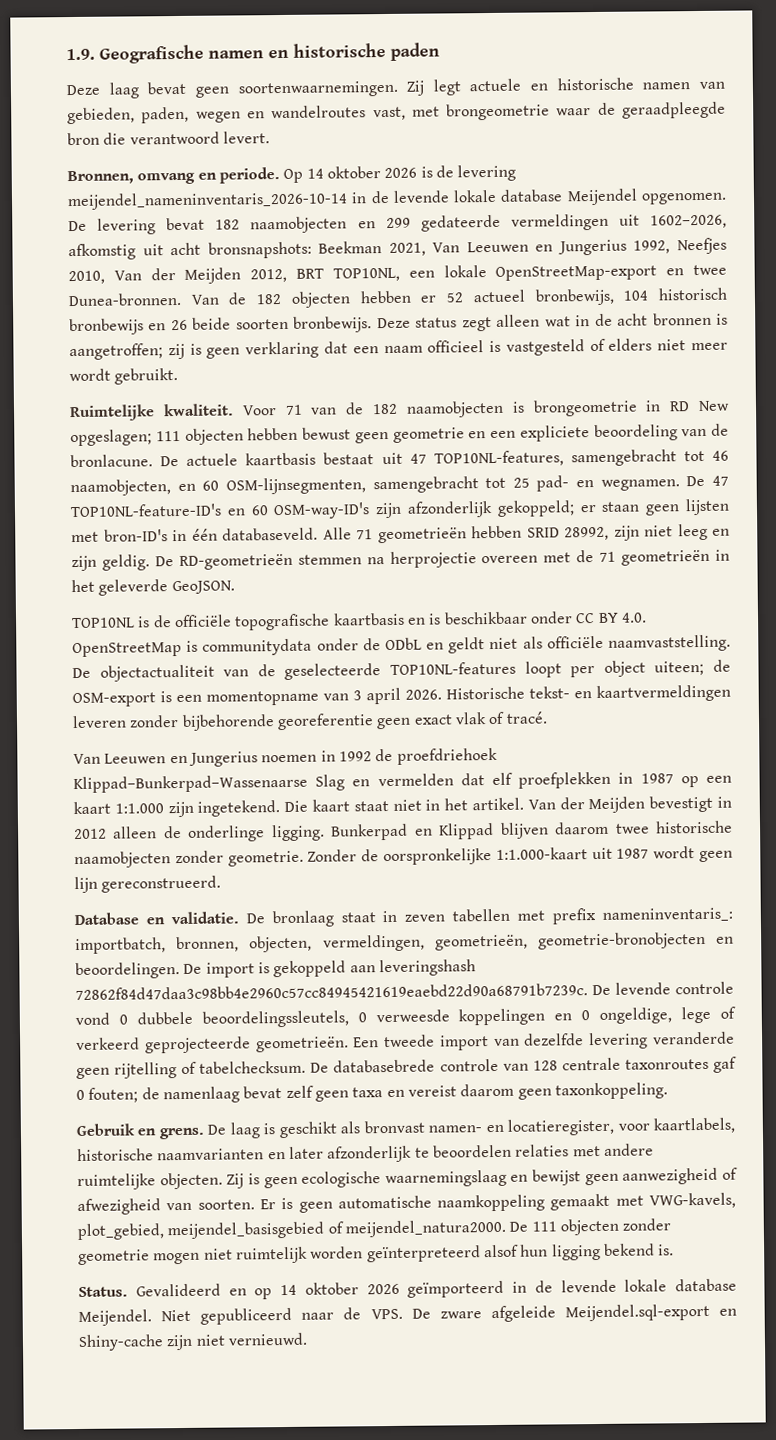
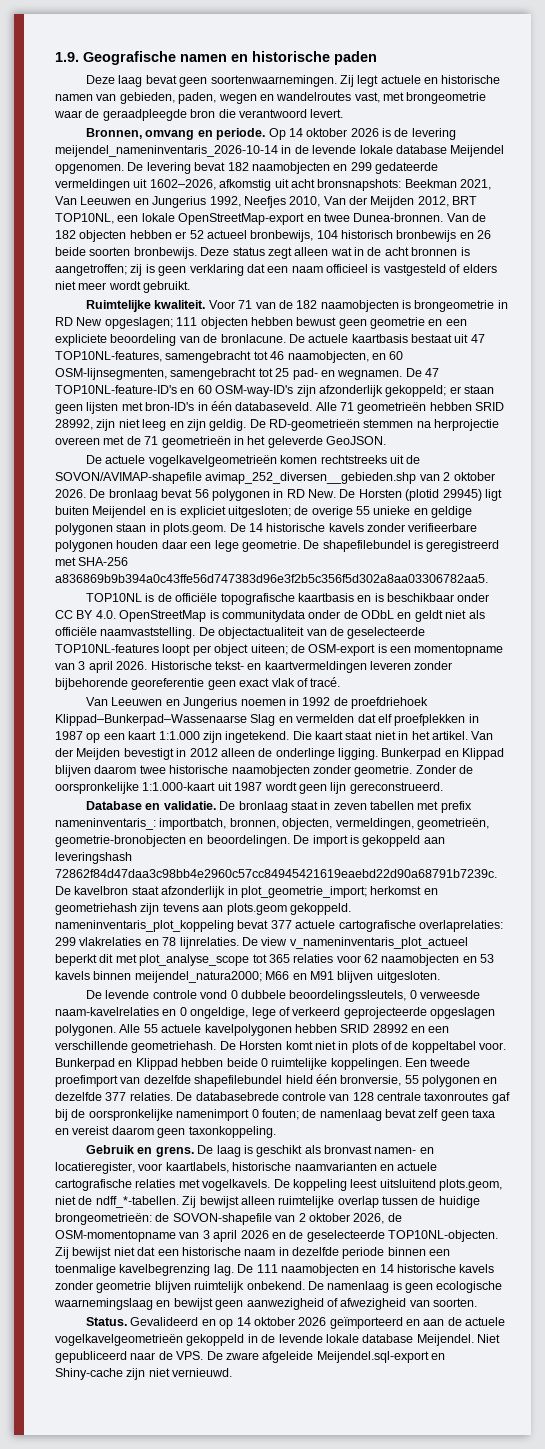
(235, 587) none -> [86,455,421,467] [55,472,495,484] [55,489,502,501] [55,506,473,518] [55,523,478,535] [55,540,500,552] [55,557,129,566] [55,574,488,583] // De actuele vogelkavelgeometrieën komen rechtstreeks uit de SOVON/AVIMAP-shapefile avimap_252_diversen__gebieden.shp van 2 oktober 2026. De bronlaag bevat 56 polygonen in RD New. De Horsten (plotid 29945) ligt buiten Meijendel en is expliciet uitgesloten; de overige 55 unieke en geldige polygonen staan in plots.geom. De 14 historische kavels zonder verifieerbare polygonen houden daar een lege geometrie. De shapefilebundel is geregistreerd met SHA-256 a836869b9b394a0c43ffe56d747383d96e3f2b5c356f5d302a8aa03306782aa5.
(611, 990) none -> [74,886,438,898] [55,903,351,915] [55,920,503,932] [55,937,468,949] [55,954,495,966] [55,971,440,983] [86,990,103,999] kavelbron staat afzonderlijk in plot_geometrie_import; herkomst en geometriehash zijn tevens aan plots.geom gekoppeld. nameninventaris_plot_koppeling bevat 377 actuele cartografische overlaprelaties: 299 vlakrelaties en 78 lijnrelaties. De view v_nameninventaris_plot_actueel beperkt dit met plot_analyse_scope tot 365 relaties voor 62 naamobjecten en 53 kavels binnen meijendel_natura2000; M66 en M91 blijven uitgesloten. // De
[458,1008,546,1026] koppelingen -> [55,1007,159,1016] naam-kavelrelaties
[255,1036,349,1053] geometrieën. -> [430,1007,495,1019] [55,1024,450,1036] [55,1041,507,1053] [55,1058,402,1070] opgeslagen polygonen. Alle 55 actuele kavelpolygonen hebben SRID 28992 en een verschillende geometriehash. De Horsten komt niet in plots of de koppeltabel voor. Bunkerpad en Klippad hebben beide 0 ruimtelijke koppelingen.
[439,1035,489,1051] import -> [55,1075,118,1087] proefimport
[589,1031,735,1050] [76,1060,307,1080] levering veranderde geen rijtelling of tabelchecksum. -> [194,1074,498,1087] [55,1092,173,1101] shapefilebundel hield één bronversie, 55 polygonen en dezelfde 377 relaties.
(737, 1064) none -> [55,1109,250,1121] bij de oorspronkelijke namenimport
[288,1143,654,1163] [77,1172,245,1191] later afzonderlijk te beoordelen relaties met andere ruimtelijke objecten. Zij -> [397,1162,438,1171] [55,1179,502,1191] [55,1196,480,1208] [55,1213,402,1225] [55,1230,498,1242] [55,1247,451,1259] [55,1264,495,1276] [55,1281,390,1293] actuele cartografische relaties met vogelkavels. De koppeling leest uitsluitend plots.geom, niet de ndff_*-tabellen. Zij bewijst alleen ruimtelijke overlap tussen de huidige brongeometrieën: de SOVON-shapefile van 2 oktober 2026, de OSM-momentopname van 3 april 2026 en de geselecteerde TOP10NL-objecten. Zij bewijst niet dat een historische naam in dezelfde periode binnen een toenmalige kavelbegrenzing lag. De 111 naamobjecten en 14 historische kavels zonder geometrie blijven ruimtelijk onbekend. De namenlaag
[259,1192,736,1213] [77,1218,672,1240] [78,1243,675,1265] Er is geen automatische naamkoppeling gemaakt met VWG-kavels, plot_gebied, meijendel_basisgebied of meijendel_natura2000. De 111 objecten zonder geometrie mogen niet ruimtelijk worden geïnterpreteerd alsof hun ligging bekend is. -> (477, 1302) none
(505, 1289) none -> [406,1317,506,1326] [55,1334,245,1346] en aan de actuele vogelkavelgeometrieën gekoppeld

